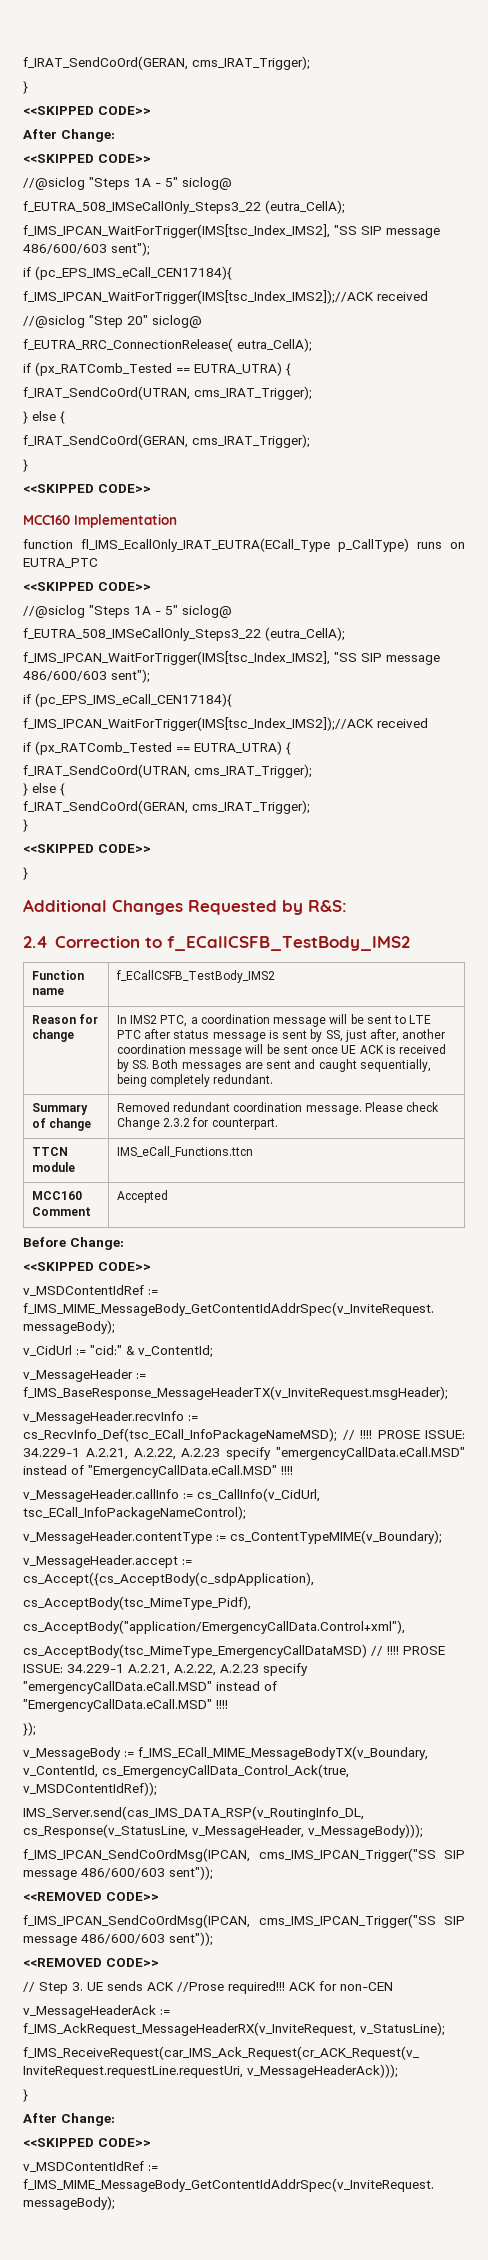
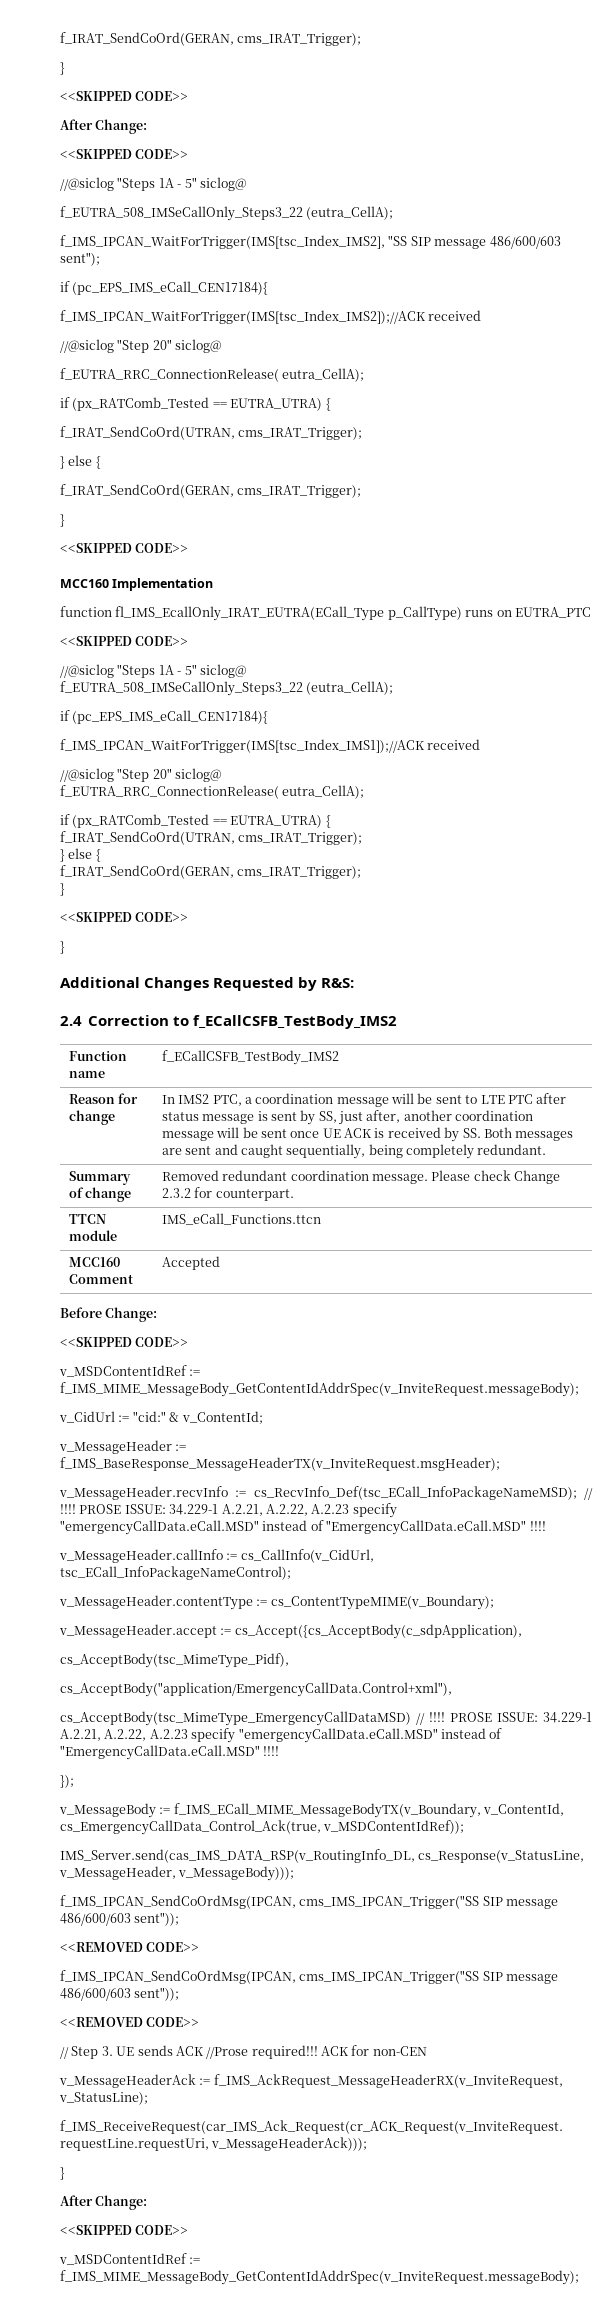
[23,651,440,665] [23,669,150,683] [23,693,232,707] [23,717,428,731] // f_IMS_IPCAN_WaitForTrigger(IMS[tsc_Index_IMS2], "SS SIP message 486/600/603 sent"); // if (pc_EPS_IMS_eCall_CEN17184){ // f_IMS_IPCAN_WaitForTrigger(IMS[tsc_Index_IMS2]);//ACK received -> [60,710,269,724] [60,739,481,753] [60,768,222,782] [60,785,365,799] // if (pc_EPS_IMS_eCall_CEN17184){ // f_IMS_IPCAN_WaitForTrigger(IMS[tsc_Index_IMS1]);//ACK received // //@siclog "Step 20" siclog@ // f_EUTRA_RRC_ConnectionRelease( eutra_CellA);

